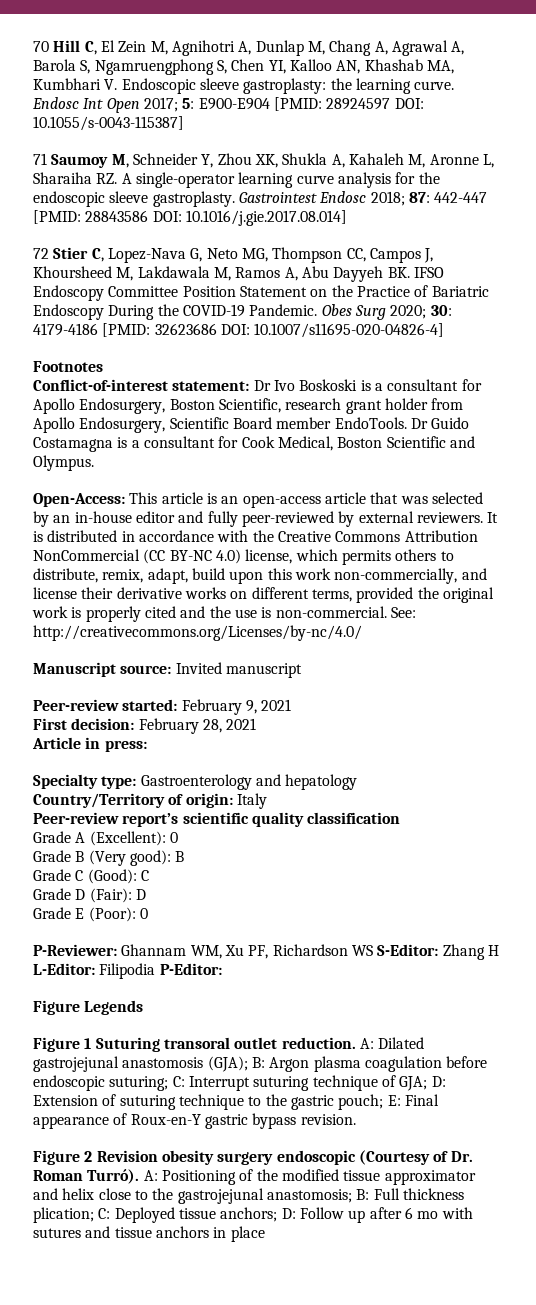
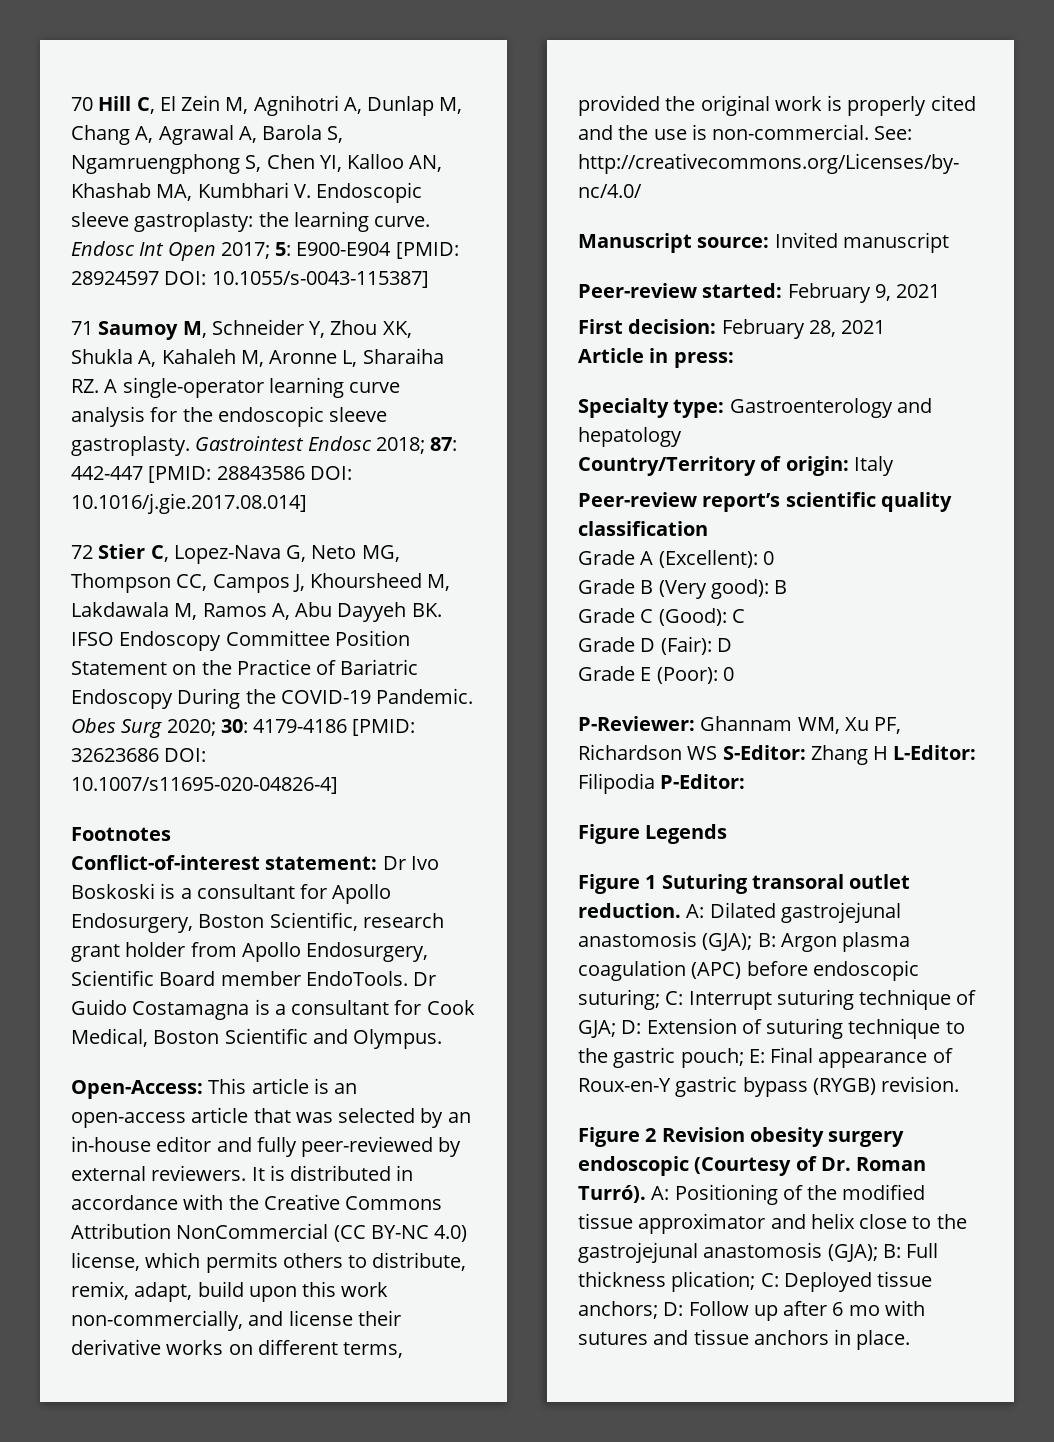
(442, 1064) none -> [691,962,742,979] (APC)
(297, 1121) none -> [812,1078,876,1095] (RYGB)
[266,1189,352,1203] anastomosis; -> [703,1242,878,1262] anastomosis (GJA);
[230,1226,265,1242] place -> [856,1330,911,1350] place.

